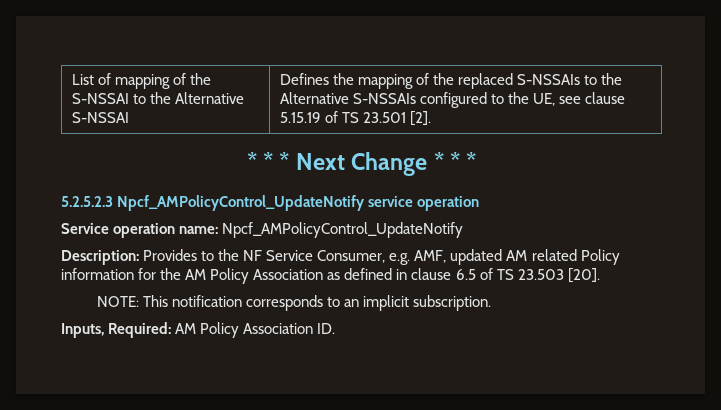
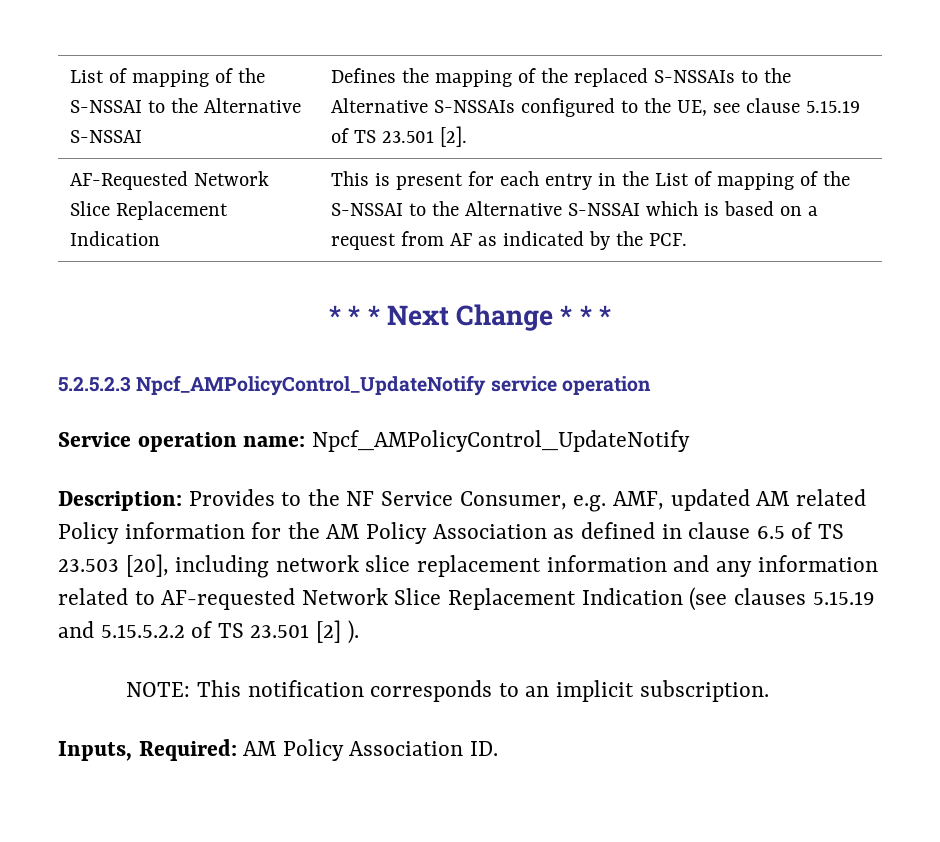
(432, 118) none -> [70,171,270,190] [70,201,229,220] [70,231,161,246] [331,171,850,190] [331,201,818,216] [331,231,687,250] // AF-Requested Network Slice Replacement Indication | This is present for each entry in the List of mapping of the S-NSSAI to the Alternative S-NSSAI which is based on a request from AF as indicated by the PCF.
[567,268,600,283] [20]. -> [125,554,878,578] [58,587,875,611] [58,620,359,644] [20], including network slice replacement information and any information related to AF-requested Network Slice Replacement Indication (see clauses 5.15.19 and 5.15.5.2.2 of TS 23.501 [2] ).

